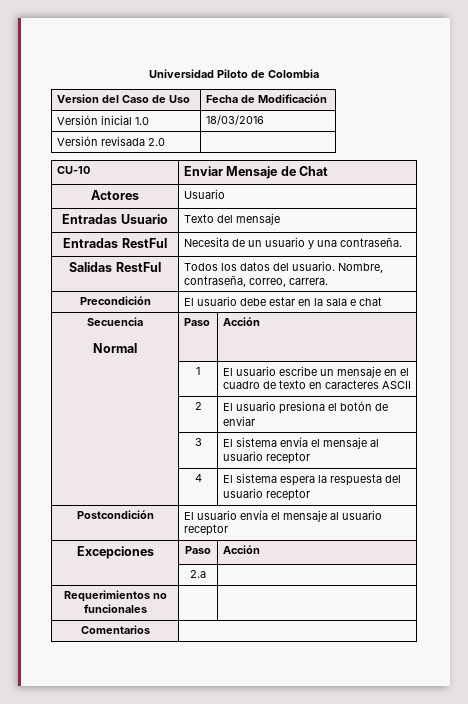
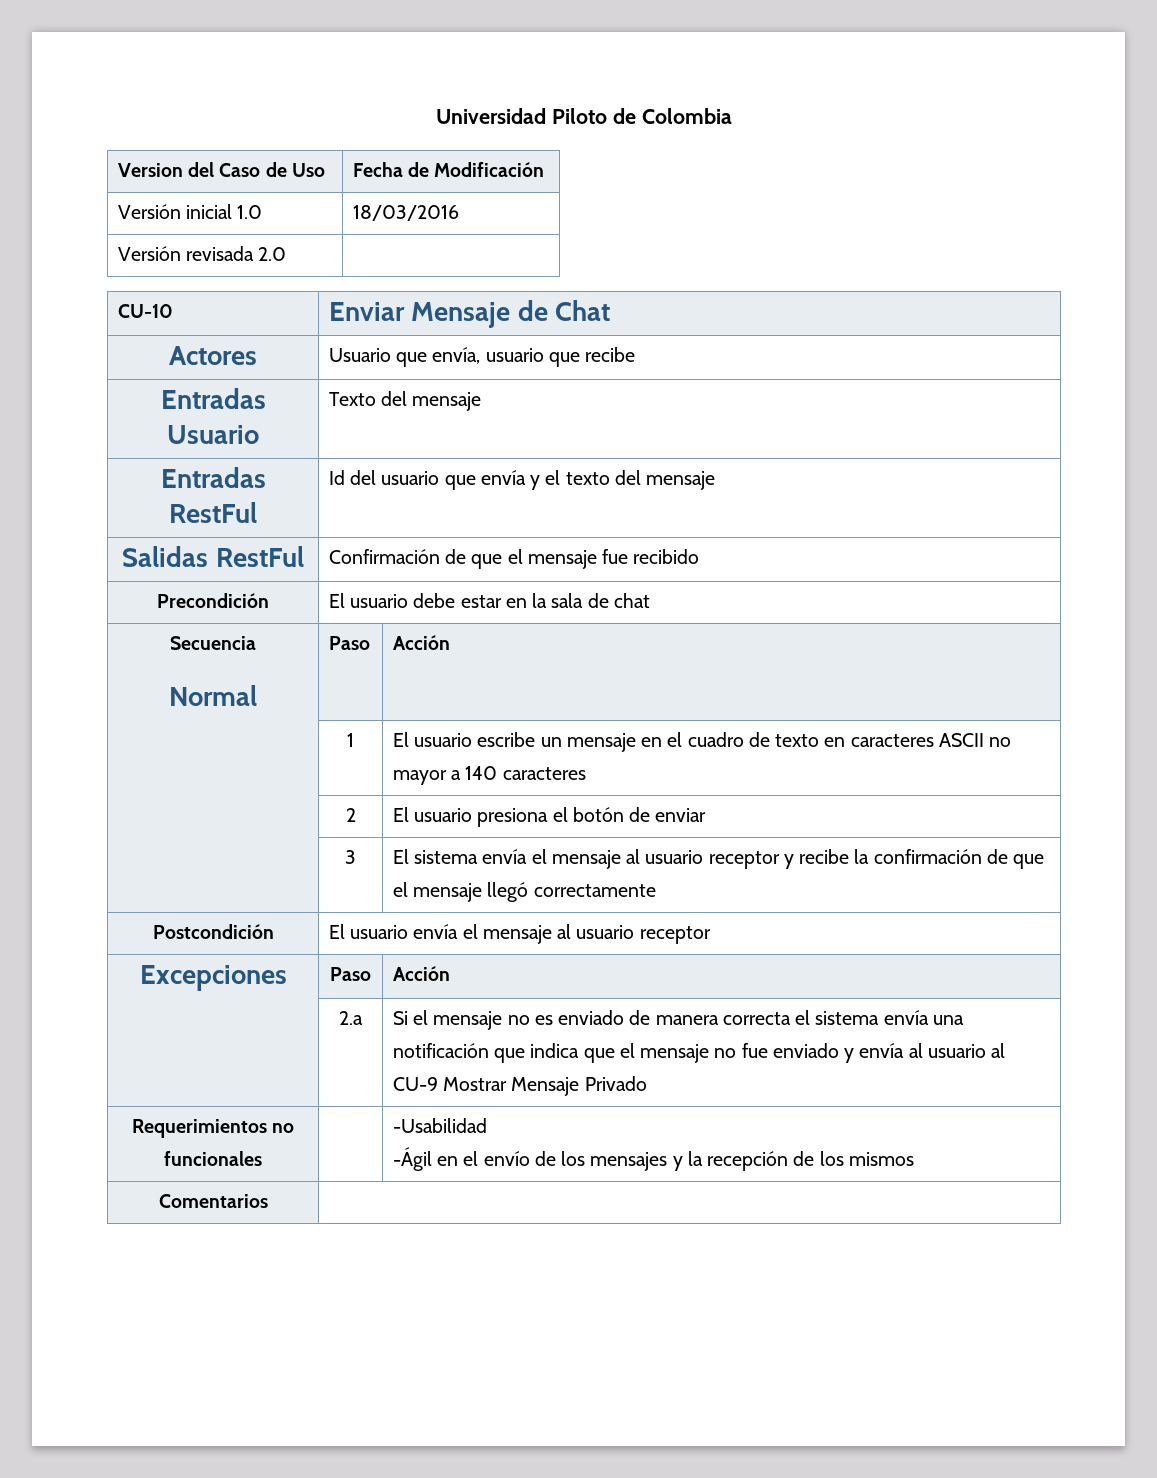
(225, 194) none -> [395,347,636,367] que envía, usuario que recibe
[183,237,402,249] [69,262,161,272] [183,261,383,273] [183,275,328,287] Necesita de un usuario y una contraseña. // Salidas RestFul | Todos los datos del usuario. Nombre, contraseña, correo, carrera. -> [328,470,716,490] [122,546,304,567] [328,549,700,569] Id del usuario que envía y el texto del mensaje // Salidas RestFul | Confirmación de que el mensaje fue recibido
[349,299,356,306] e -> [587,593,609,608] de
(411, 385) none -> [989,737,1012,747] [392,766,586,785] no mayor a 140 caracteres
[194,474,202,482] [222,473,401,486] [222,488,310,501] // | 4 | El sistema espera la respuesta del usuario receptor -> [783,849,1045,869] [392,882,656,902] y recibe la confirmación de que el mensaje llegó correctamente
[63,590,167,602] [83,604,147,613] // Requerimientos no funcionales | | -> [392,1010,964,1030] [392,1043,1006,1063] [392,1076,647,1096] [131,1119,295,1138] [164,1151,262,1166] [392,1118,487,1133] [392,1147,914,1171] Si el mensaje no es enviado de manera correcta el sistema envía una notificación que indica que el mensaje no fue enviado y envía al usuario al CU-9 Mostrar Mensaje Privado // Requerimientos no funcionales | | -Usabilidad // -Ágil en el envío de los mensajes y la recepción de los mismos

